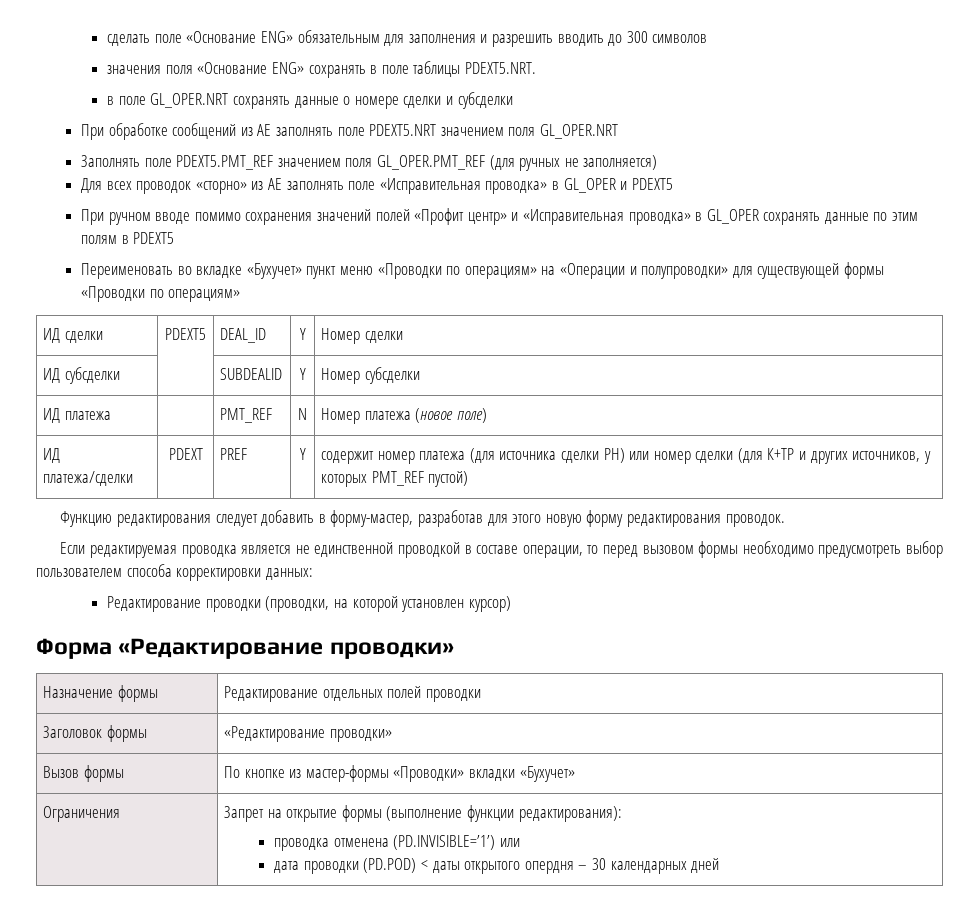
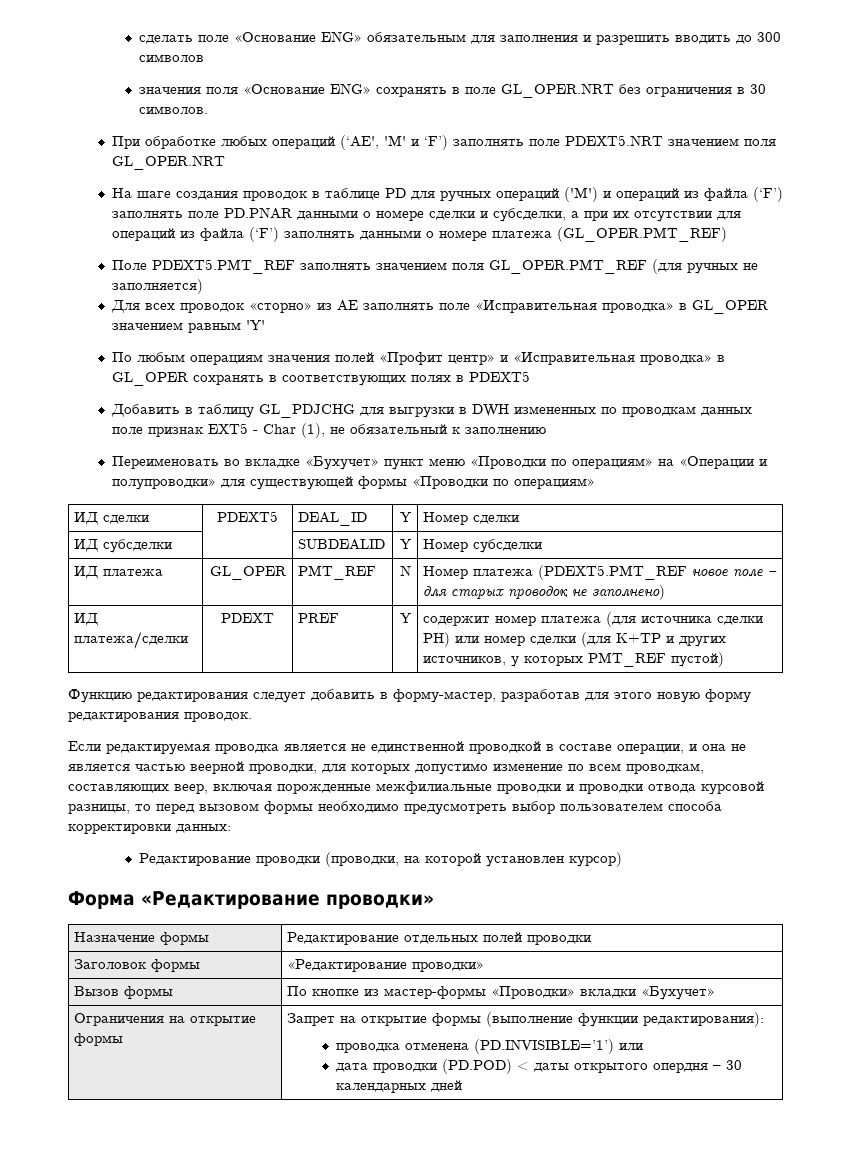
[413,61,537,77] [107,92,513,109] [81,123,272,140] таблицы PDEXT5.NRT. // в поле GL_OPER.NRT сохранять данные о номере сделки и субсделки // При обработке сообщений из АЕ -> [501,83,767,98] [139,106,209,114] [111,135,448,150] GL_OPER.NRT без ограничения в 30 символов. // При обработке любых операций (‘АЕ', 'М' и ‘F’)
[81,155,274,170] Заполнять поле PDEXT5.PMT_REF -> [111,187,783,202] [111,207,741,222] [111,227,727,242] [111,259,371,274] На шаге создания проводок в таблице PD для ручных операций ('M') и операций из файла (‘F’) заполнять поле PD.PNAR данными о номере сделки и субсделки, а при их отсутствии для операций из файла (‘F’) заполнять данными о номере платежа (GL_OPER.PMT_REF) // Поле PDEXT5.PMT_REF заполнять
[620,178,673,190] [81,209,371,225] и PDEXT5 // При ручном вводе помимо сохранения значений -> [111,320,265,333] [111,352,330,365] значением равным 'Y' // По любым операциям значения
[824,212,919,224] [81,232,175,244] данные по этим полям в PDEXT5 -> [268,371,530,386] [110,404,752,418] [111,423,546,438] в соответствующих полях в PDEXT5 // Добавить в таблицу GL_PDJCHG для выгрузки в DWH измененных по проводкам данных поле признак EXT5 - Char (1), не обязательный к заполнению
(111, 415) none -> [209,566,286,580] GL_OPER
[415,408,487,423] (новое поле) -> [538,565,778,580] [423,585,666,600] (PDEXT5.PMT_REF новое поле – для старых проводок не заполнено)
(583, 551) none -> [689,744,746,751] [68,761,704,775] [68,781,764,795] [68,804,130,814] и она не является частью веерной проводки, для которых допустимо изменение по всем проводкам, составляющих веер, включая порожденные межфилиальные проводки и проводки отвода курсовой разницы,
(121, 814) none -> [169,1016,257,1026] [74,1033,124,1046] на открытие формы

